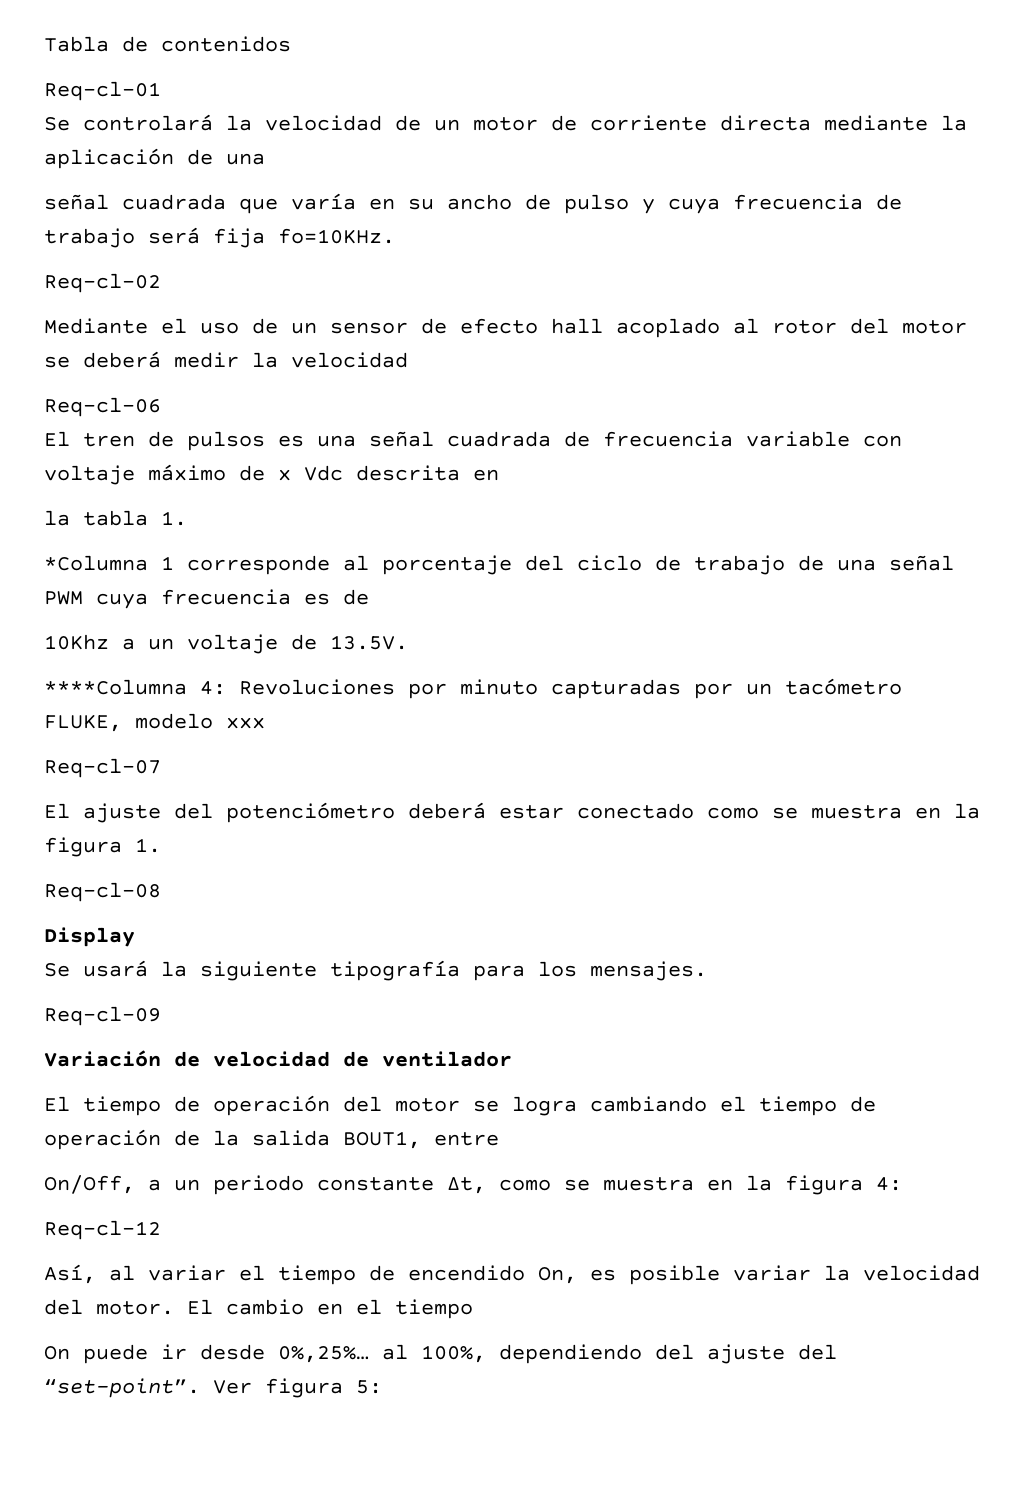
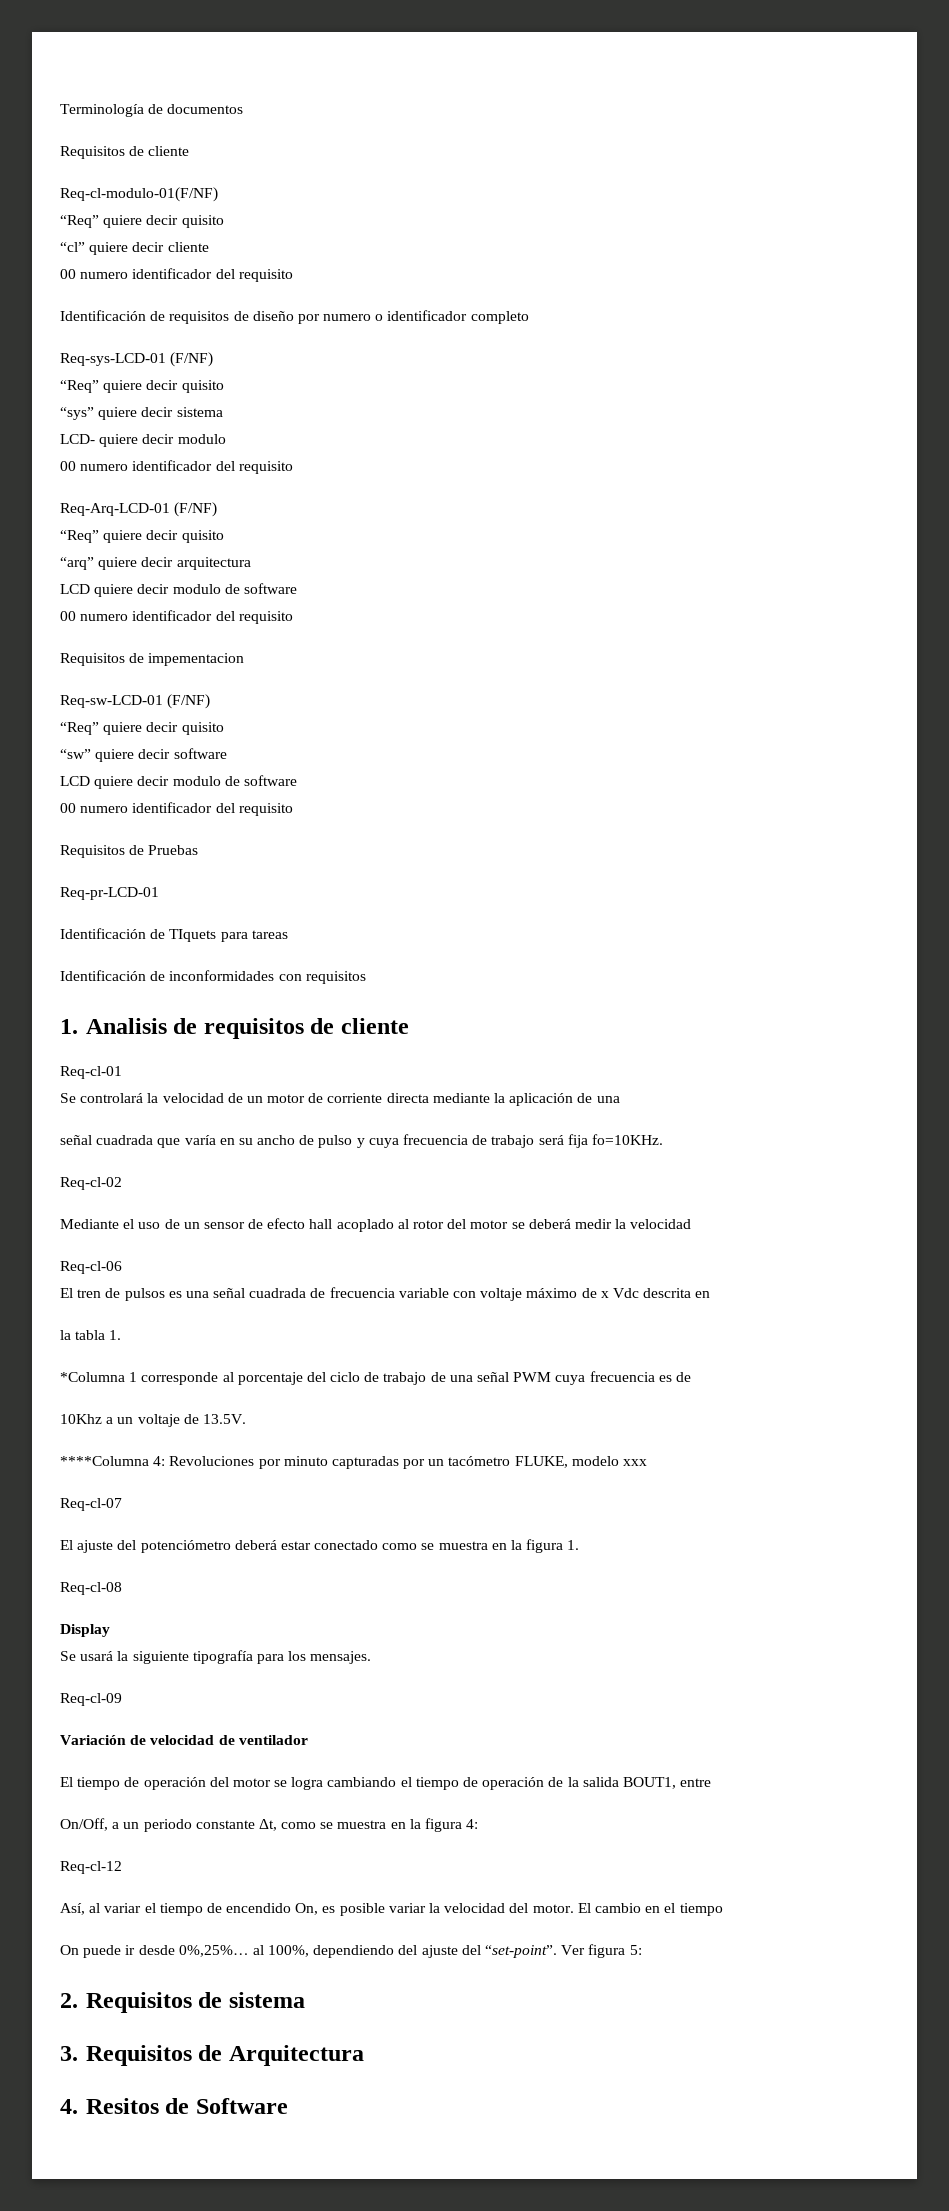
[44,36,291,52] Tabla de contenidos -> [60,104,244,117] [60,146,190,159] [60,187,218,202] [60,215,224,228] [60,242,209,255] [60,268,293,282] [60,310,529,324] [60,352,214,367] [60,380,224,393] [60,407,223,420] [60,434,226,447] [60,460,293,474] [60,502,218,517] [60,530,224,543] [60,557,251,570] [60,583,297,597] [60,610,293,624] [60,653,245,666] [60,694,211,709] [60,722,224,735] [60,748,227,762] [60,775,297,789] [60,802,293,816] [60,845,199,858] [60,887,159,900] [60,928,288,942] [60,970,366,984] [60,1018,409,1039] Terminología de documentos // Requisitos de cliente // Req-cl-modulo-01(F/NF) // “Req” quiere decir quisito // “cl” quiere decir cliente // 00 numero identificador del requisito // Identificación de requisitos de diseño por numero o identificador completo // Req-sys-LCD-01 (F/NF) // “Req” quiere decir quisito // “sys” quiere decir sistema // LCD- quiere decir modulo // 00 numero identificador del requisito // Req-Arq-LCD-01 (F/NF) // “Req” quiere decir quisito // “arq” quiere decir arquitectura // LCD quiere decir modulo de software // 00 numero identificador del requisito // Requisitos de impementacion // Req-sw-LCD-01 (F/NF) // “Req” quiere decir quisito // “sw” quiere decir software // LCD quiere decir modulo de software // 00 numero identificador del requisito // Requisitos de Pruebas // Req-pr-LCD-01 // Identificación de TIquets para tareas // Identificación de inconformidades con requisitos // 1. Analisis de requisitos de cliente
(382, 1387) none -> [60,1992,305,2013] [60,2045,364,2066] [60,2098,288,2114] // 2. Requisitos de sistema // 3. Requisitos de Arquitectura // 4. Resitos de Software

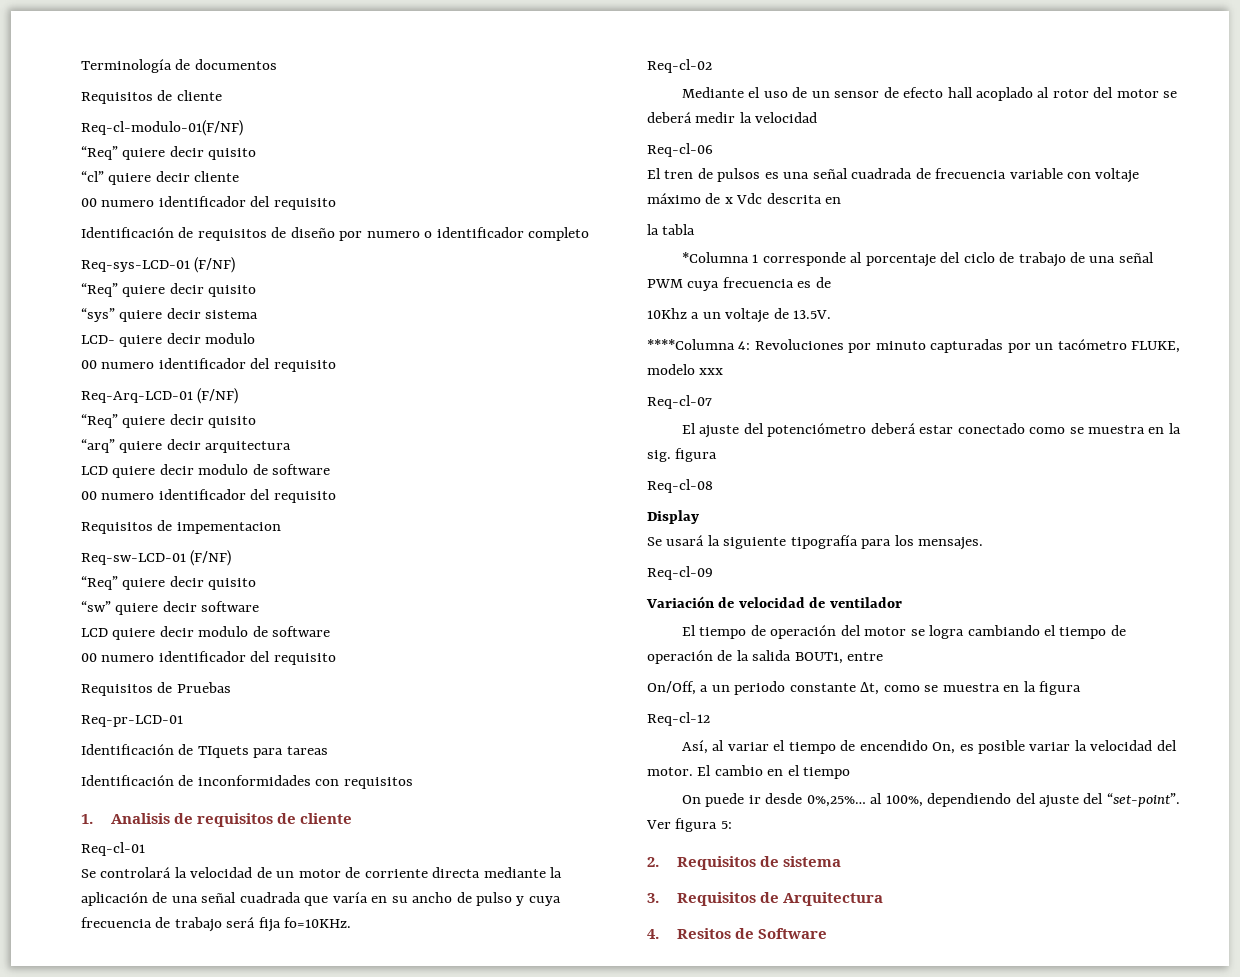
(620, 1099) // -> (198, 899) none
[109,1330,122,1340] 1. -> (696, 229) none
[526,1539,580,1553] figura 1. -> [647,448,718,462] sig. figura
[466,1819,479,1829] 4: -> (1082, 688) none

